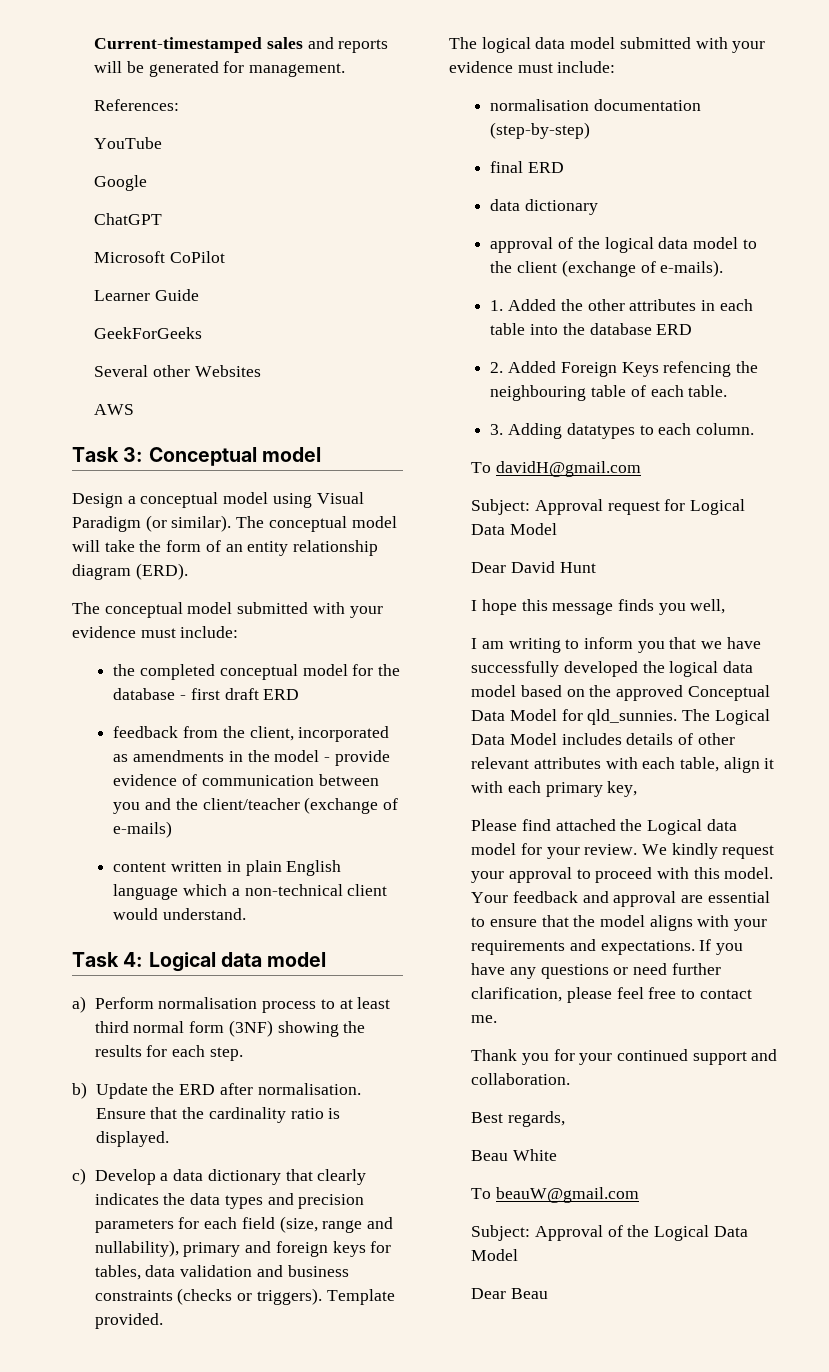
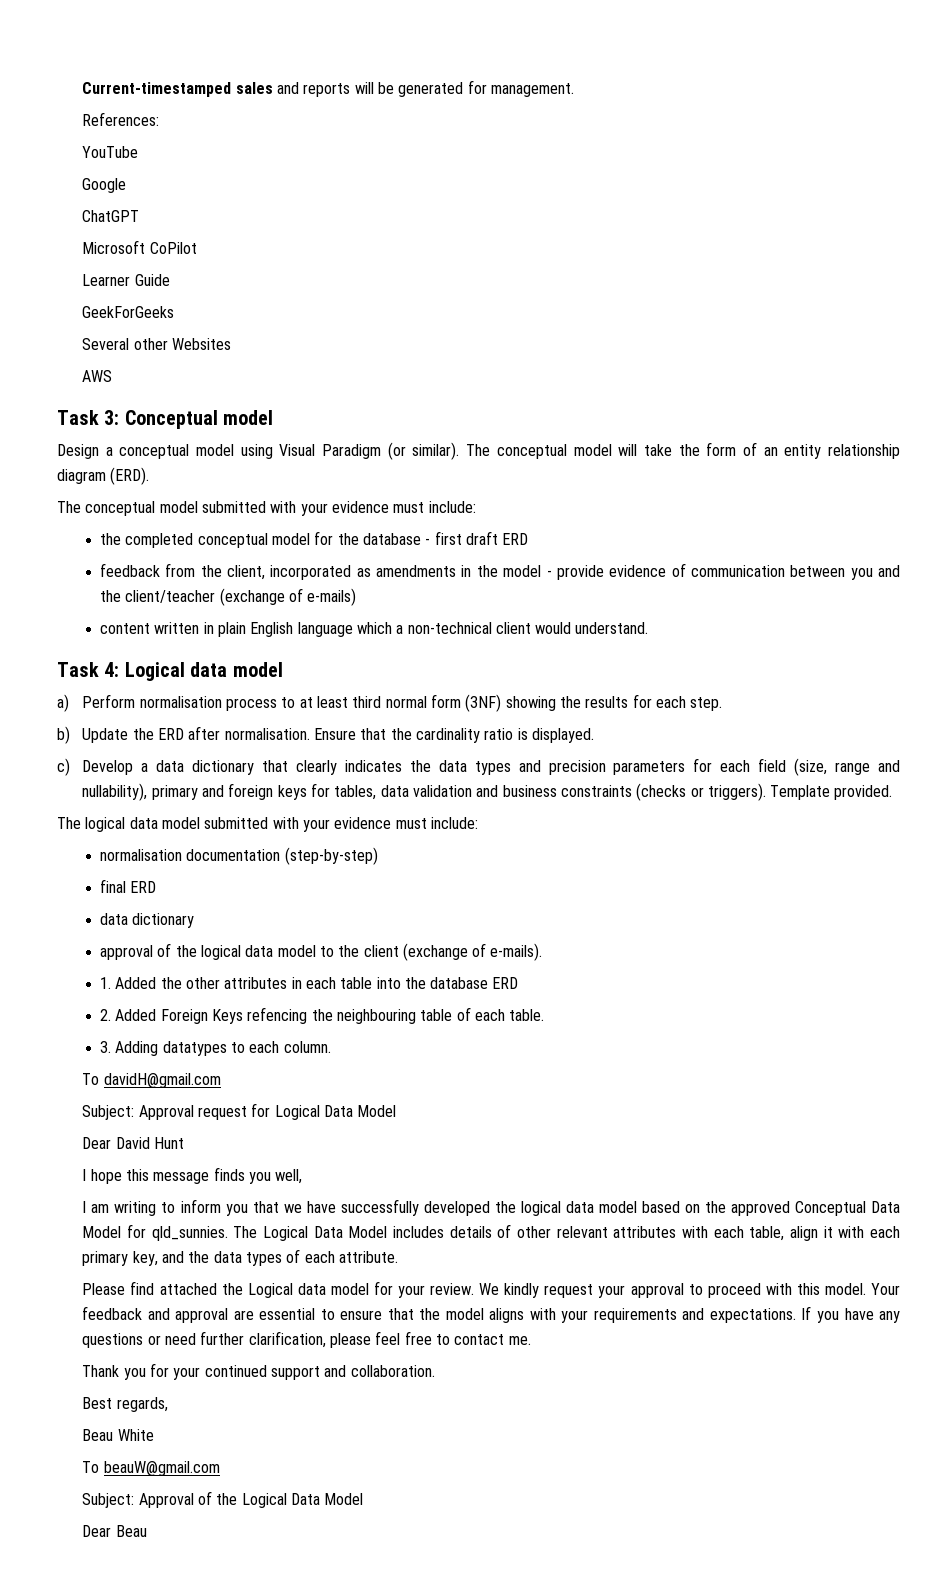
(638, 789) none -> [162,1249,398,1266] and the data types of each attribute.

